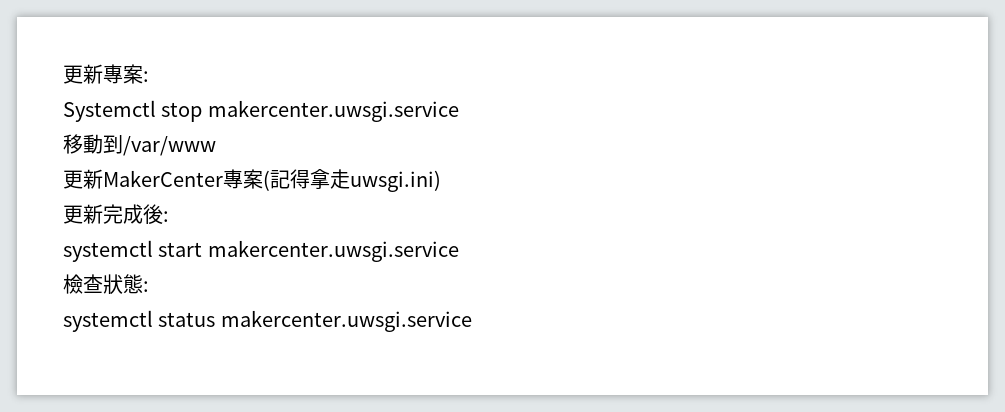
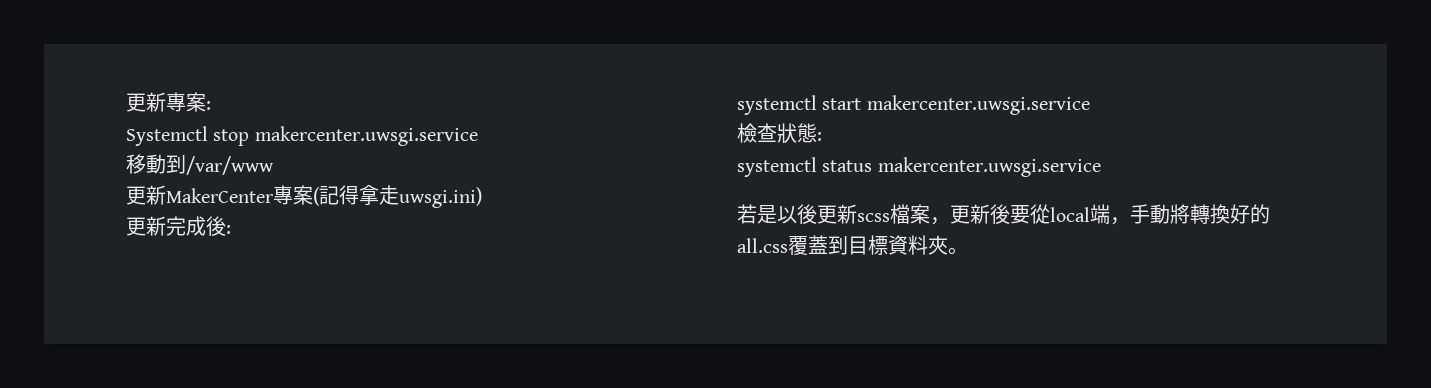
(472, 321) none -> [737,204,1270,225] [737,235,968,255] // 若是以後更新scss檔案，更新後要從local端，手動將轉換好的all.css覆蓋到目標資料夾。

